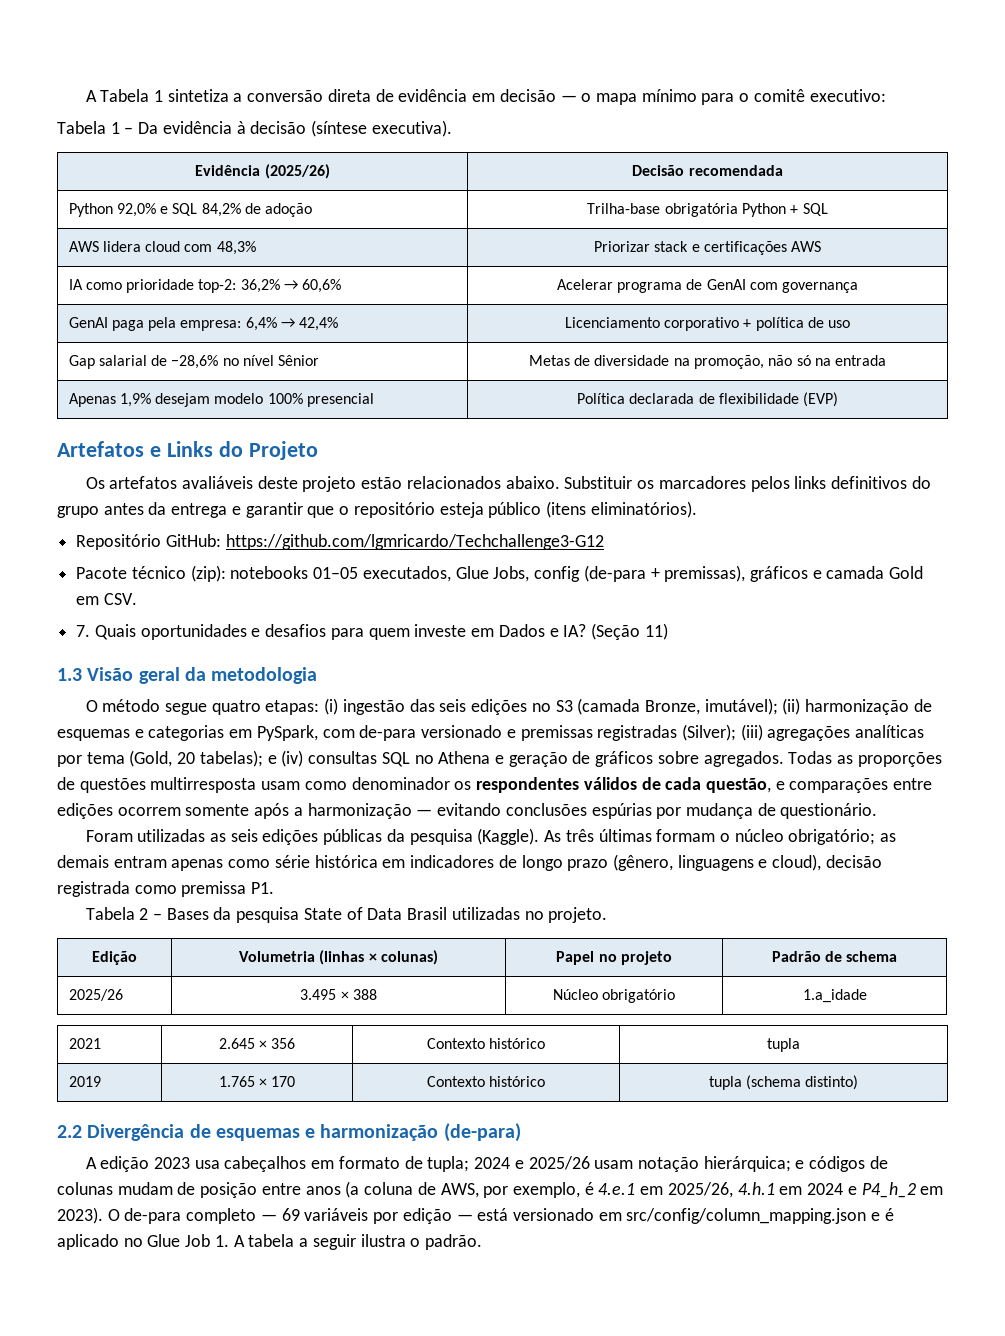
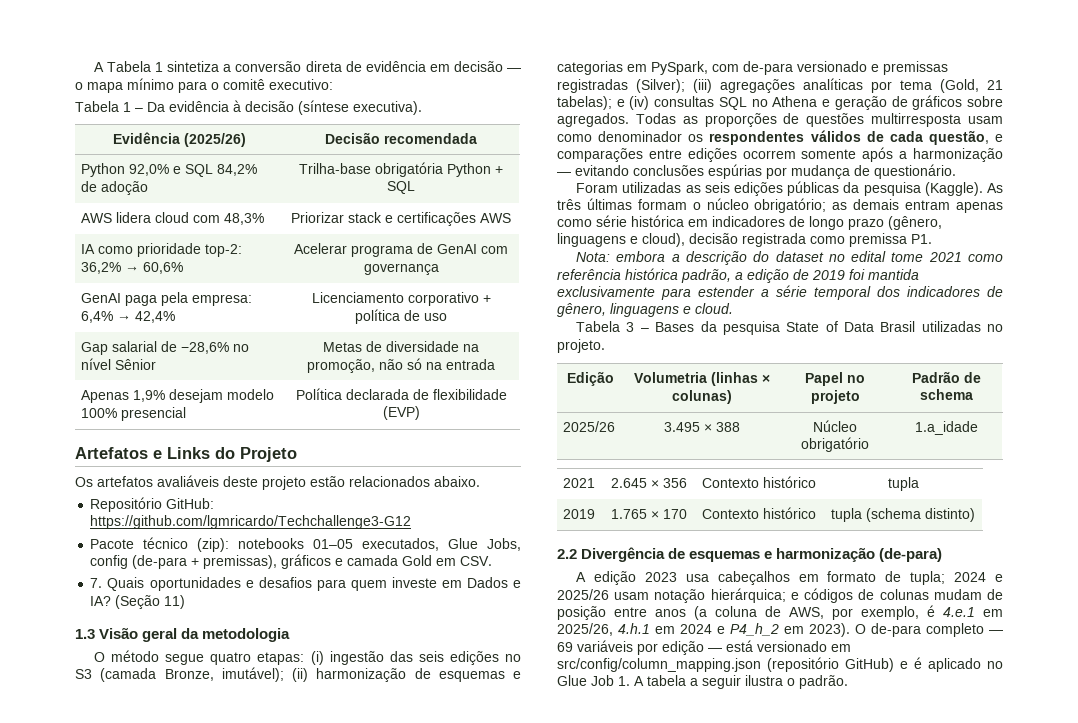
[564,476,931,492] [57,501,697,518] Substituir os marcadores pelos links definitivos do grupo antes da entrega e garantir que o repositório esteja público (itens eliminatórios). -> (480, 481) none
[177,752,196,764] 20 -> [987,80,1003,90] 21
[85,907,149,920] // Tabela 2 -> [576,251,1003,265] [557,268,919,283] [557,285,1003,300] [557,303,733,317] [576,321,635,332] // Nota: embora a descrição do dataset no edital tome 2021 como referência histórica padrão, a edição de 2019 foi mantida exclusivamente para estender a série temporal dos indicadores de gênero, linguagens e cloud. // Tabela 3
(867, 1216) none -> [767,657,894,672] (repositório GitHub)

